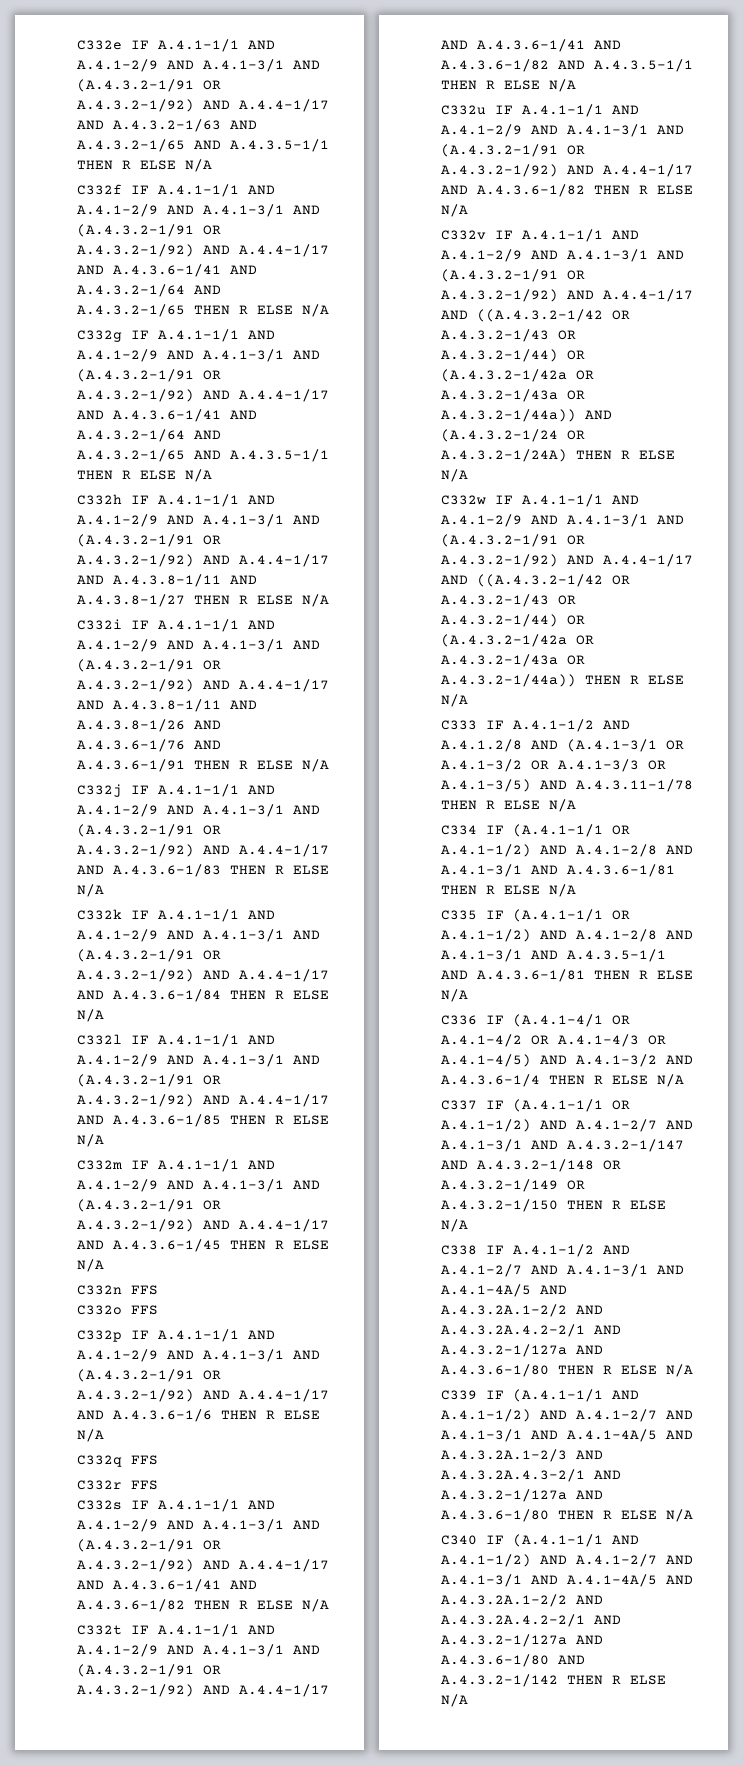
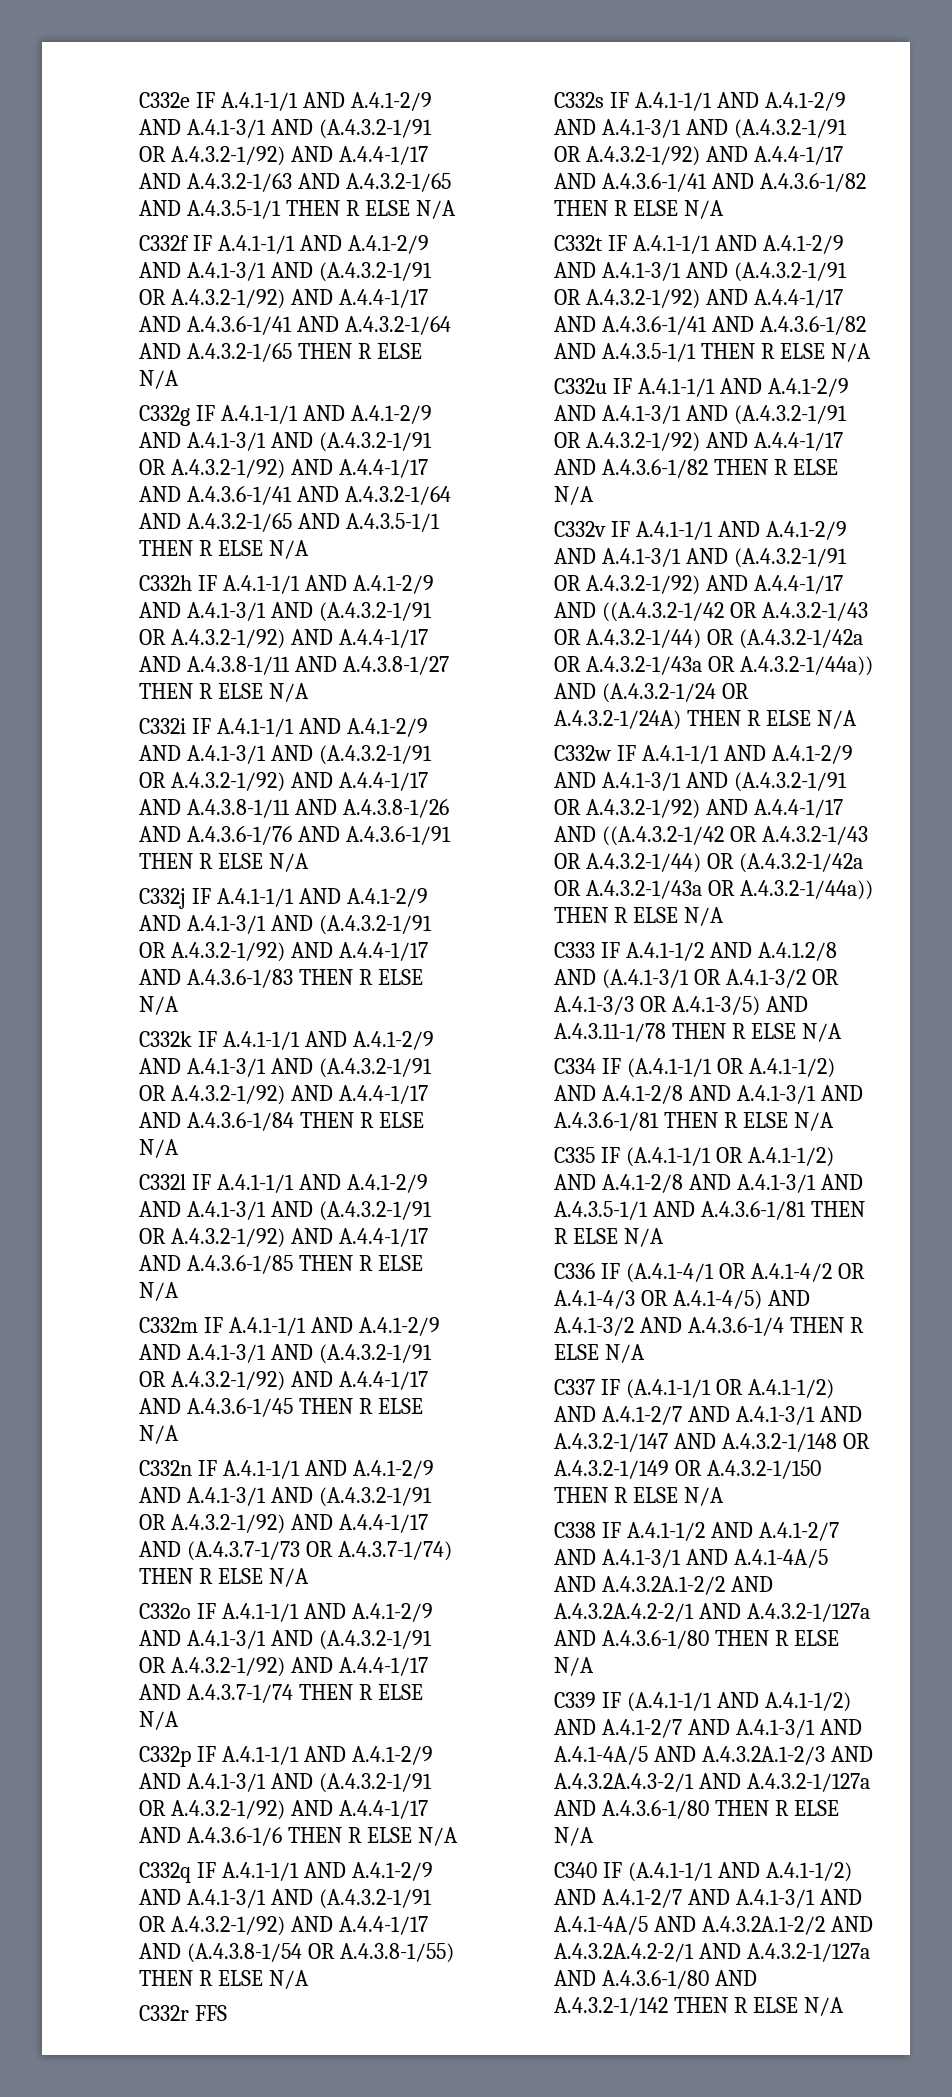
[130,1285,158,1295] [76,1305,158,1315] FFS // C332o FFS -> [197,1460,434,1479] [138,1487,432,1507] [138,1514,428,1534] [138,1541,452,1561] [138,1568,309,1587] [138,1603,433,1622] [138,1630,432,1650] [138,1657,428,1677] [138,1684,423,1703] [138,1711,179,1730] IF A.4.1-1/1 AND A.4.1-2/9 AND A.4.1-3/1 AND (A.4.3.2-1/91 OR A.4.3.2-1/92) AND A.4.4-1/17 AND (A.4.3.7-1/73 OR A.4.3.7-1/74) THEN R ELSE N/A // C332o IF A.4.1-1/1 AND A.4.1-2/9 AND A.4.1-3/1 AND (A.4.3.2-1/91 OR A.4.3.2-1/92) AND A.4.4-1/17 AND A.4.3.7-1/74 THEN R ELSE N/A
[130,1455,158,1465] FFS -> [196,1862,433,1881] [138,1889,432,1909] [138,1916,428,1936] [138,1943,454,1963] [138,1970,309,1989] IF A.4.1-1/1 AND A.4.1-2/9 AND A.4.1-3/1 AND (A.4.3.2-1/91 OR A.4.3.2-1/92) AND A.4.4-1/17 AND (A.4.3.8-1/54 OR A.4.3.8-1/55) THEN R ELSE N/A

